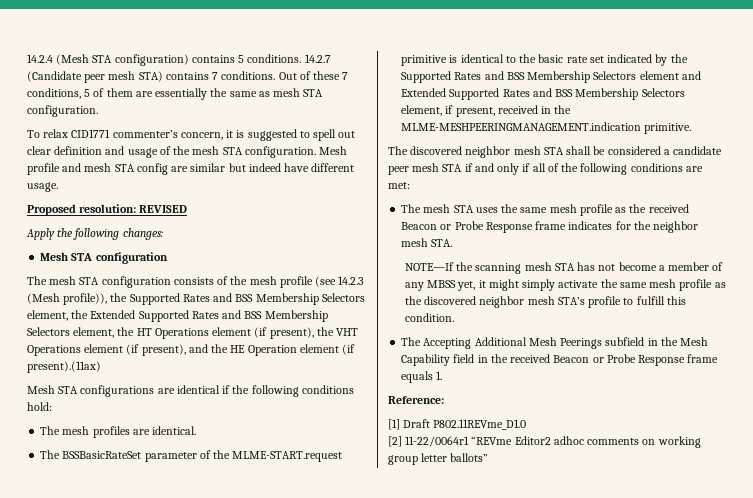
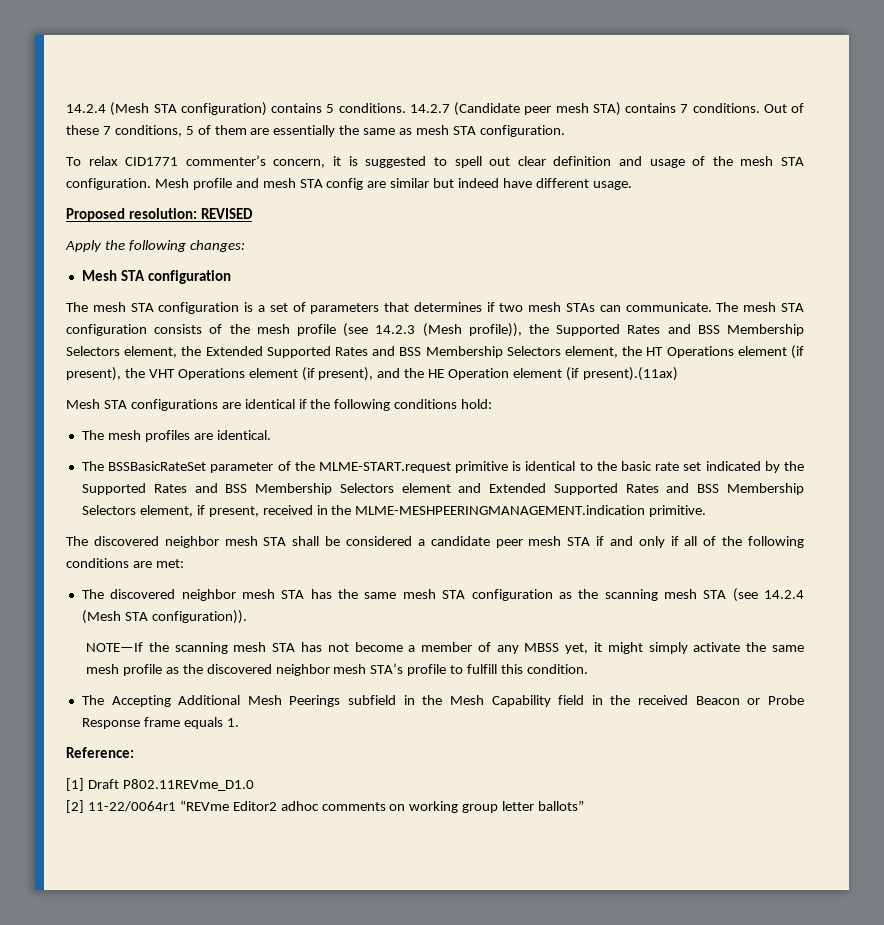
(171, 282) none -> [244,302,804,314] [66,324,147,336] is a set of parameters that determines if two mesh STAs can communicate. The mesh STA configuration
[423,204,689,216] [401,221,699,233] [401,238,453,247] mesh STA uses the same mesh profile as the received Beacon or Probe Response frame indicates for the neighbor mesh STA. -> [110,588,805,602] [81,610,247,624] discovered neighbor mesh STA has the same mesh STA configuration as the scanning mesh STA (see 14.2.4 (Mesh STA configuration)).

